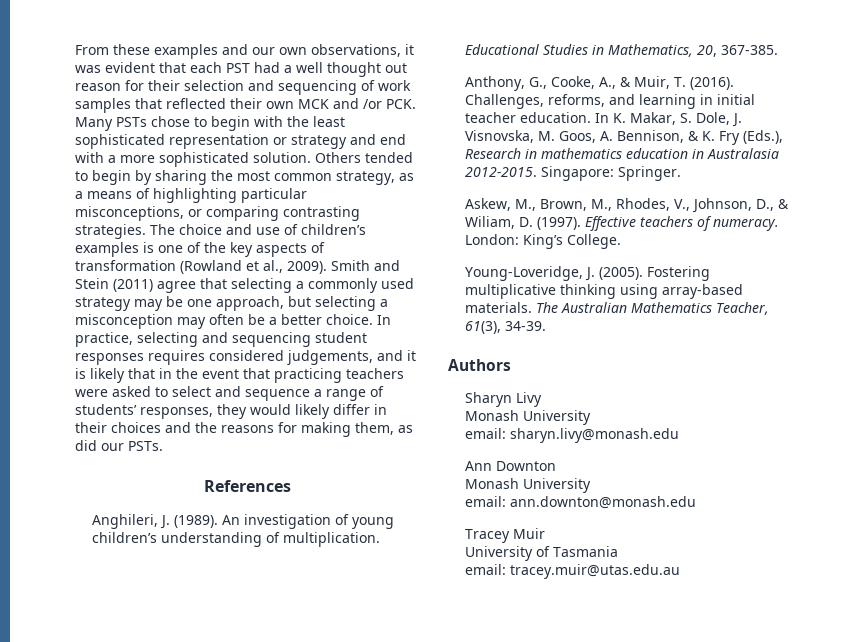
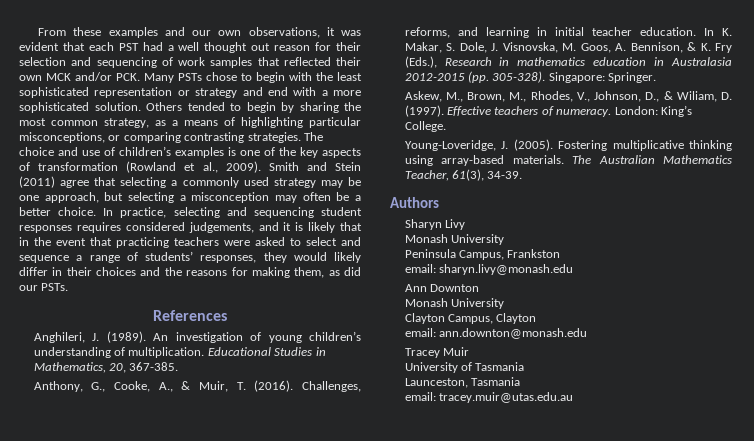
[333,98,382,109] and /or -> [75,72,112,81] and/or
[465,167,538,177] 2012-2015. -> [404,71,546,83] 2012-2015 (pp. 305-328).
(592, 417) none -> [404,249,561,260] // Peninsula Campus, Frankston
(592, 485) none -> [404,313,537,324] // Clayton Campus, Clayton
(619, 551) none -> [404,377,521,388] // Launceston, Tasmania

